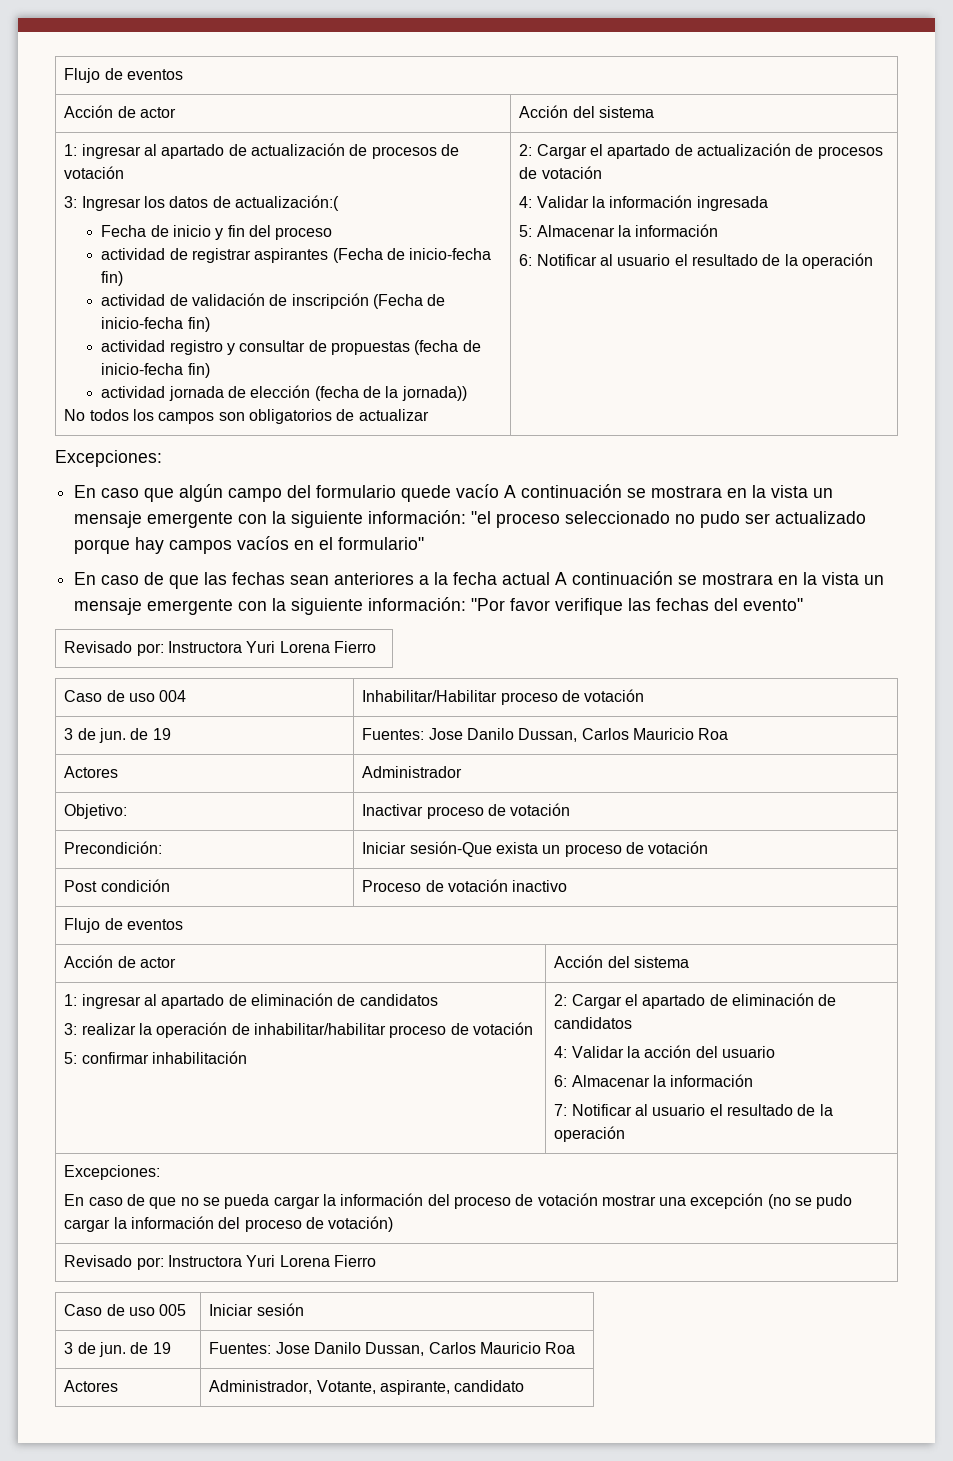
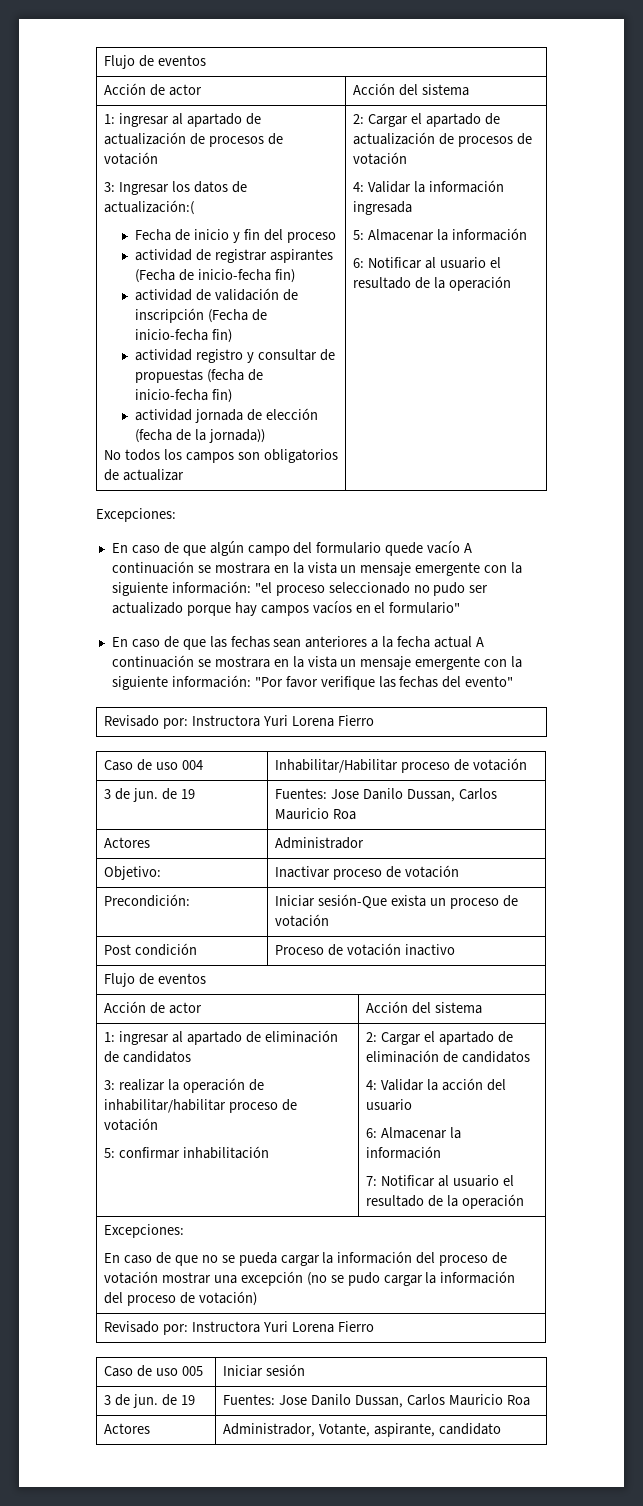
(140, 493) none -> [163,542,179,554] de

